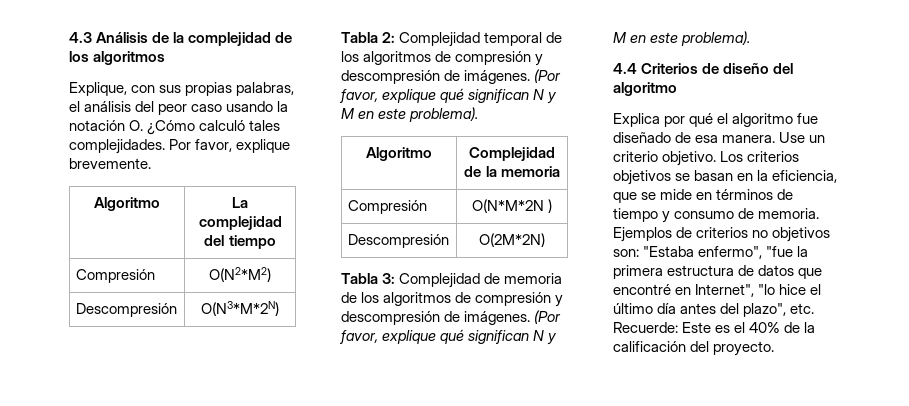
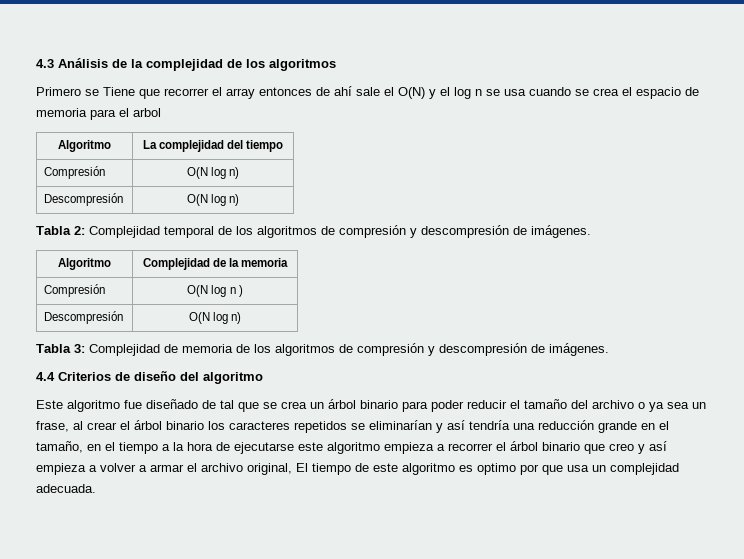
[69,82,295,96] [69,101,289,115] [69,120,281,135] [69,139,291,154] [69,158,151,169] Explique, con sus propias palabras, el análisis del peor caso usando la notación O. ¿Cómo calculó tales complejidades. Por favor, explique brevemente. -> [36,86,699,99] [36,108,161,120] Primero se Tiene que recorrer el array entonces de ahí sale el O(N) y el log n se usa cuando se crea el espacio de memoria para el arbol
[209,267,271,282] [75,303,177,317] [201,301,279,316] O(N2*M2) // Descompresión | O(N3*M*2N) -> [186,167,240,179] [44,193,124,206] [186,194,240,206] O(N log n) // Descompresión | O(N log n)
[534,69,562,83] [339,88,558,104] [341,107,479,122] (Por favor, explique qué significan N y M en este problema). -> (591, 231) none
[471,199,544,213] O(N*M*2N -> [187,285,236,297] O(N log n
[479,233,545,247] O(2M*2N) -> [188,312,242,324] O(N log n)
[534,310,562,324] [339,329,558,345] [613,31,751,46] (Por favor, explique qué significan N y M en este problema). -> (609, 349) none
[613,113,819,127] [613,132,826,143] [613,151,800,166] [613,170,838,185] [613,189,794,203] [613,208,820,223] [613,227,831,242] [613,246,809,259] [613,265,823,279] [613,284,822,297] [613,303,815,317] [613,322,816,333] [613,341,775,356] Explica por qué el algoritmo fue diseñado de esa manera. Use un criterio objetivo. Los criterios objetivos se basan en la eficiencia, que se mide en términos de tiempo y consumo de memoria. Ejemplos de criterios no objetivos son: "Estaba enfermo", "fue la primera estructura de datos que encontré en Internet", "lo hice el último día antes del plazo", etc. Recuerde: Este es el 40% de la calificación del proyecto. -> [36,399,706,412] [36,420,669,433] [36,441,667,454] [36,463,679,475] [36,484,96,493] Este algoritmo fue diseñado de tal que se crea un árbol binario para poder reducir el tamaño del archivo o ya sea un frase, al crear el árbol binario los caracteres repetidos se eliminarían y así tendría una reducción grande en el tamaño, en el tiempo a la hora de ejecutarse este algoritmo empieza a recorrer el árbol binario que creo y así empieza a volver a armar el archivo original, El tiempo de este algoritmo es optimo por que usa un complejidad adecuada.

